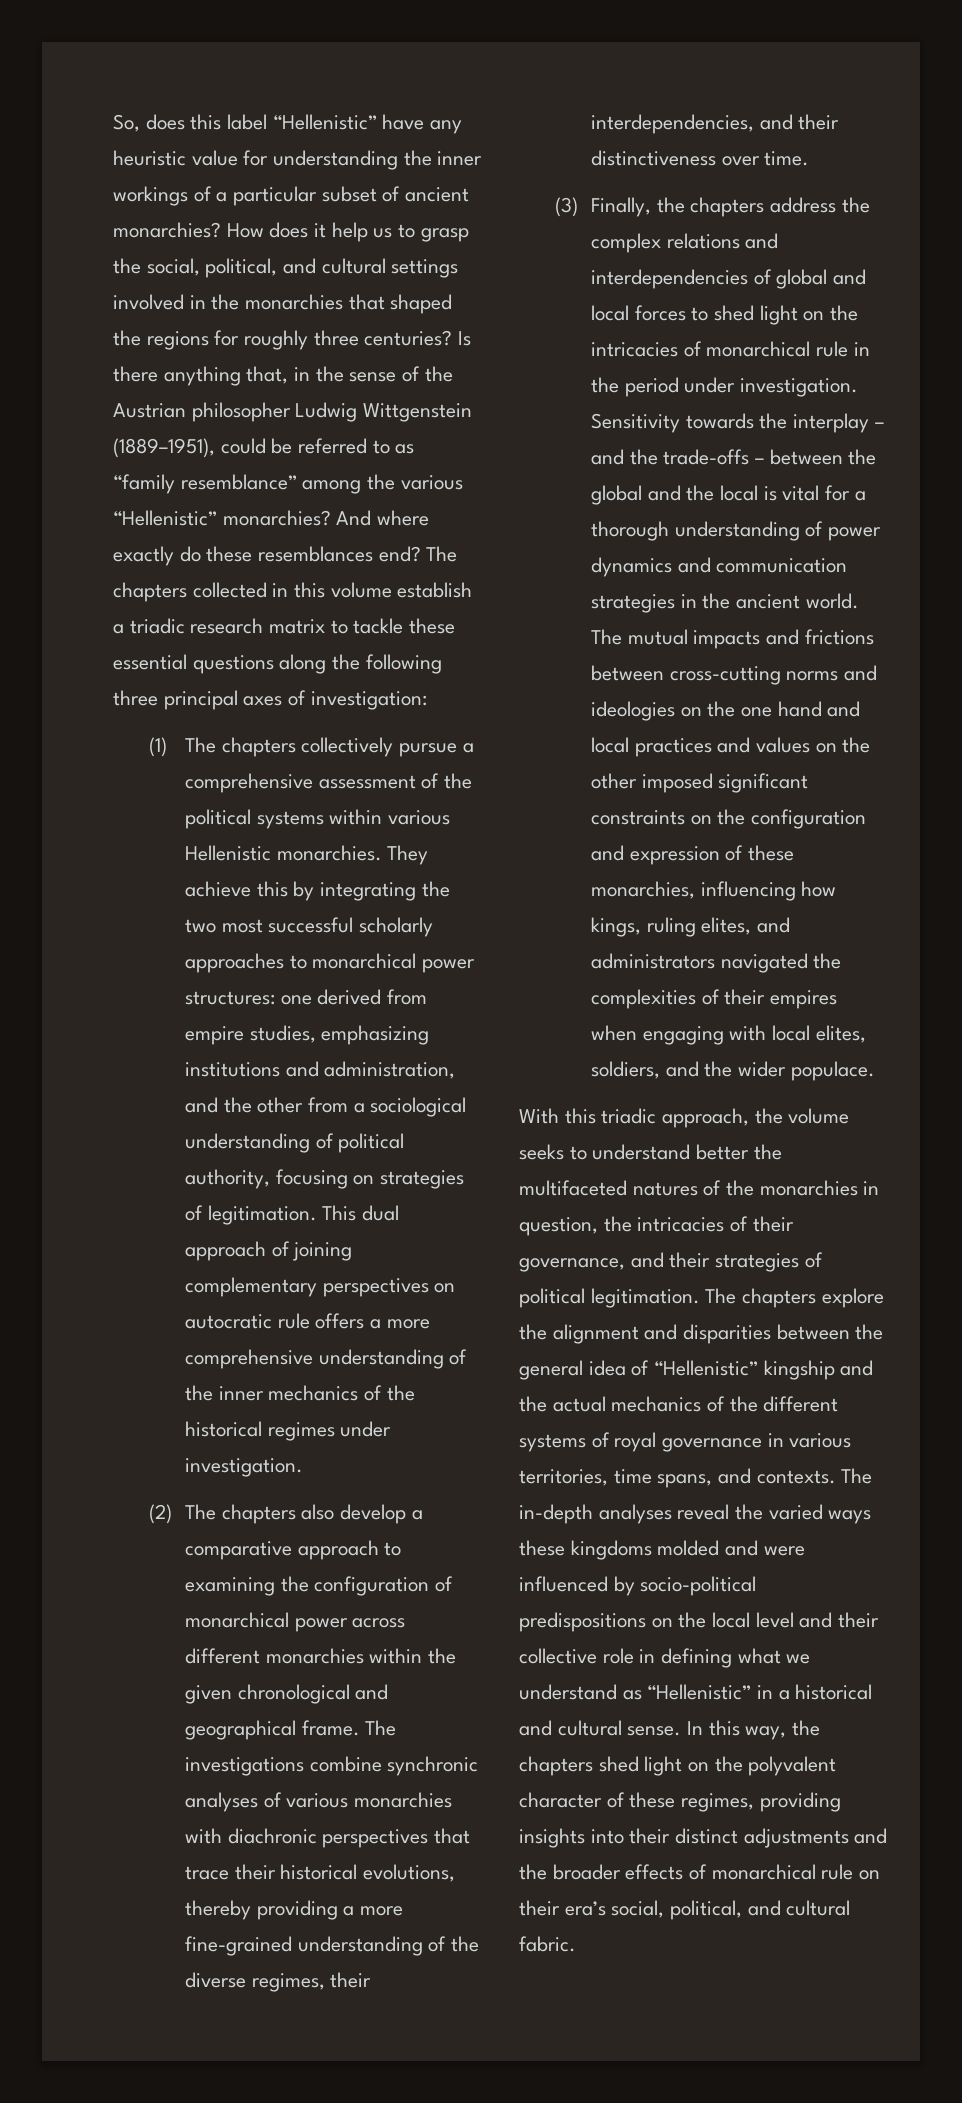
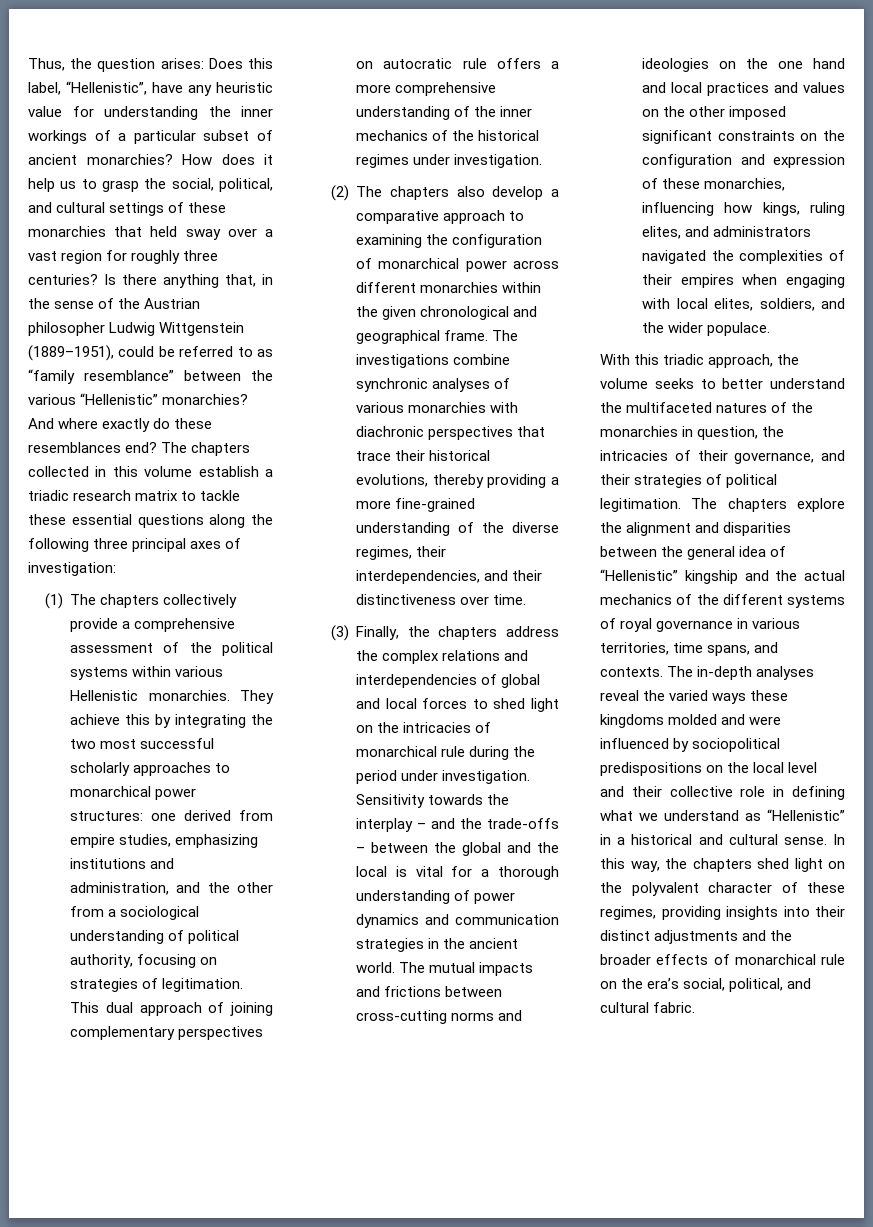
[113,114,377,132] So, does this label “Hellenistic” -> [28,58,273,72] [28,81,147,95] Thus, the question arises: Does this label, “Hellenistic”,
[113,294,453,314] [113,330,209,350] involved in the monarchies that shaped the regions -> [168,202,227,213] [28,226,273,240] [28,250,103,264] of these monarchies that held sway over a vast region
[302,480,362,494] among -> [184,370,241,381] between
[398,743,457,757] pursue -> [70,618,119,632] provide
[853,342,870,356] in -> [469,746,510,760] during
[592,1144,750,1160] understand better -> [722,378,845,389] better understand
[640,1576,757,1596] socio-political -> [692,738,781,752] sociopolitical
[519,1900,560,1916] their -> [621,978,644,989] the

